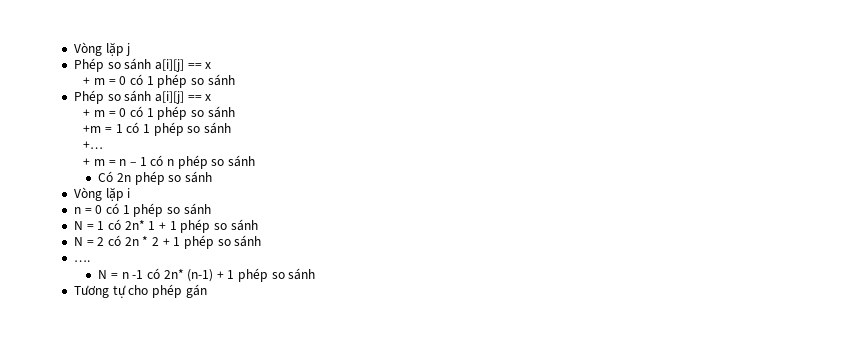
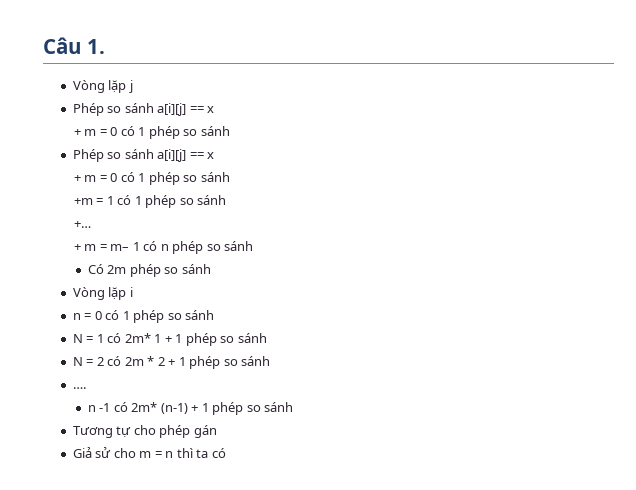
(74, 49) none -> [43,37,105,54] Câu 1. //
[119,159,137,166] n – -> [110,244,130,251] m–
[116,173,131,182] 2n -> [107,265,127,274] 2m
[124,220,145,230] 2n* -> [124,333,151,343] 2m*
[124,237,139,246] 2n -> [124,357,144,366] 2m
[98,270,118,279] N = -> (86, 388) none
[163,269,184,279] 2n* -> [131,402,158,412] 2m*
(207, 291) none -> [72,447,226,458] // Giả sử cho m = n thì ta có

